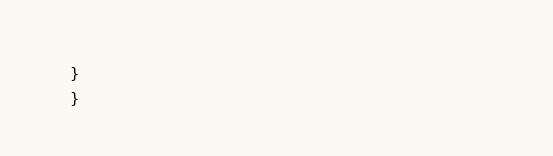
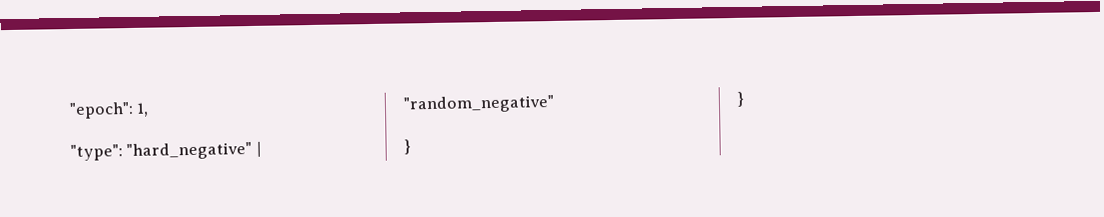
(70, 74) none -> [69,101,150,119] [70,141,262,161] [403,94,555,114] "epoch": 1, // "type": "hard_negative" | "random_negative" //

